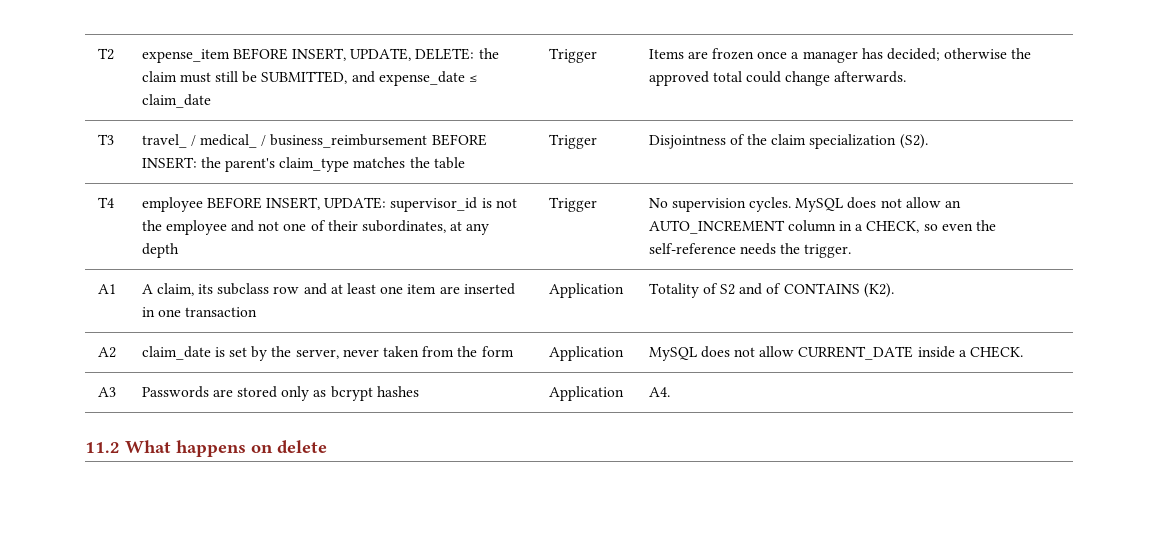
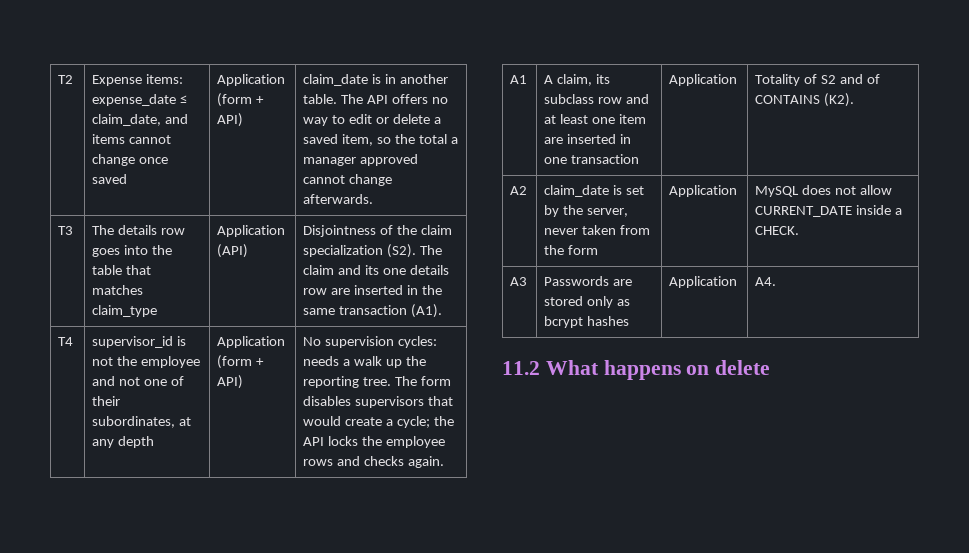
[141,48,499,63] [141,71,478,86] [141,94,211,108] [548,48,597,63] [648,48,1032,63] [648,71,907,86] [97,134,114,145] [141,134,487,148] [141,157,465,172] [548,134,597,149] expense_item BEFORE INSERT, UPDATE, DELETE: the claim must still be SUBMITTED, and expense_date ≤ claim_date | Trigger | Items are frozen once a manager has decided; otherwise the approved total could change afterwards. // T3 | travel_ / medical_ / business_reimbursement BEFORE INSERT: the parent's claim_type matches the table | Trigger -> [92,74,184,86] [92,94,188,106] [92,114,189,126] [92,134,172,144] [92,154,169,166] [92,174,128,184] [217,74,286,86] [217,93,265,107] [217,113,244,127] [303,74,449,86] [303,94,449,104] [303,114,442,126] [303,134,459,146] [303,154,419,166] [303,174,393,186] [303,194,374,204] [58,226,74,235] [92,225,186,235] [92,245,173,257] [92,265,152,275] [92,285,144,295] [92,305,158,317] [217,225,286,237] [217,244,249,258] Expense items: expense_date ≤ claim_date, and items cannot change once saved | Application (form + API) | claim_date is in another table. The API offers no way to edit or delete a saved item, so the total a manager approved cannot change afterwards. // T3 | The details row goes into the table that matches claim_type | Application (API)
[97,197,114,208] [141,197,387,212] // T4 | employee BEFORE INSERT, UPDATE: -> [420,245,443,255] [303,265,450,275] [303,285,443,295] [303,304,443,318] [58,337,74,346] The claim and its one details row are inserted in the same transaction (A1). // T4 |
[548,197,597,212] [648,197,962,212] [648,220,997,234] [648,243,852,258] Trigger | No supervision cycles. MySQL does not allow an AUTO_INCREMENT column in a CHECK, so even the self-reference needs the trigger. -> [217,336,286,348] [217,355,265,369] [217,375,244,389] [303,336,438,348] [303,356,427,368] [303,376,452,388] [303,396,454,408] [303,416,455,428] [303,436,446,448] [303,456,445,468] Application (form + API) | No supervision cycles: needs a walk up the reporting tree. The form disables supervisors that would create a cycle; the API locks the employee rows and checks again.

